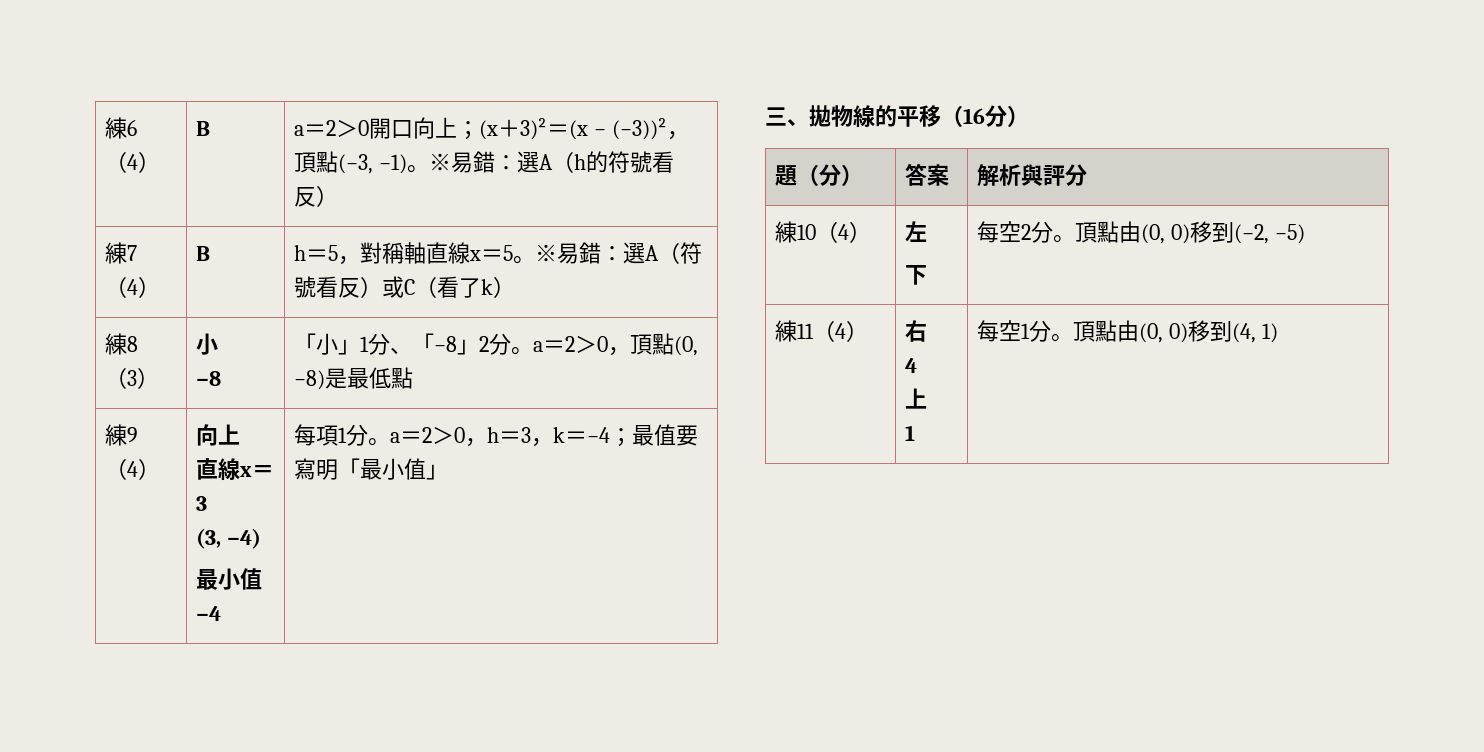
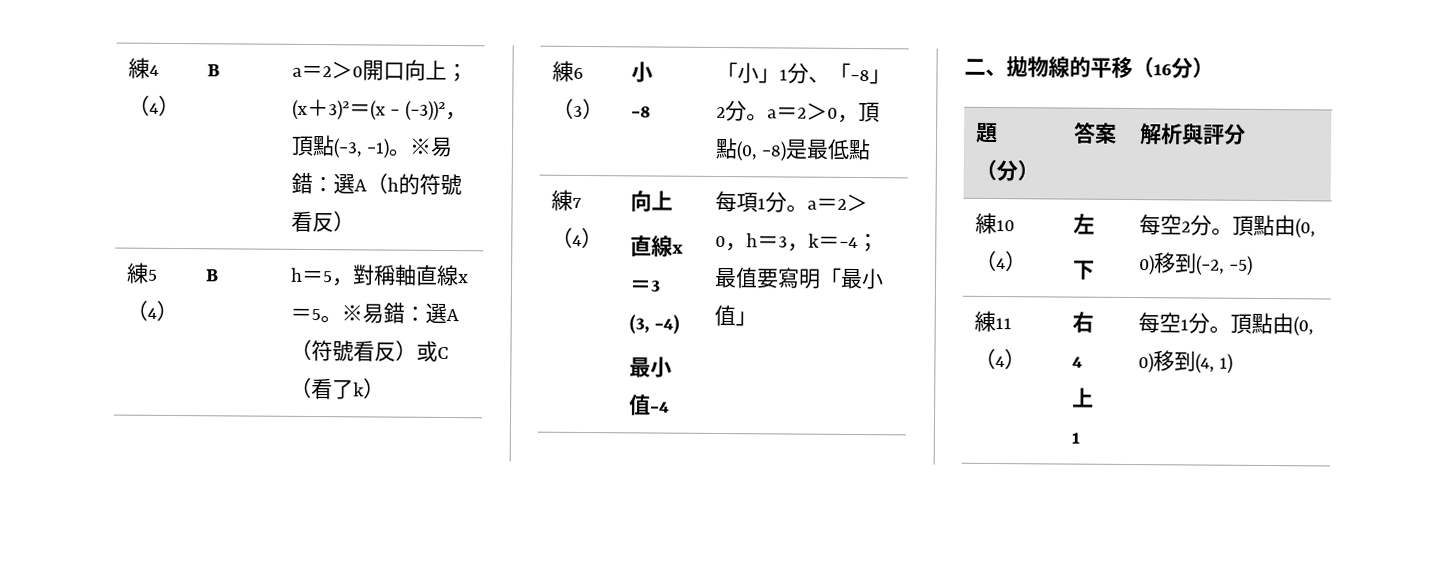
[104,117,137,139] 練6 -> [127,57,159,79] 練4
[126,245,137,261] 7 -> [146,269,158,281] 5
[126,336,138,352] 8 -> [572,67,584,79] 6
[126,427,138,443] 9 -> [571,197,582,208] 7
[765,107,787,126] 三 -> [964,58,986,75] 二

